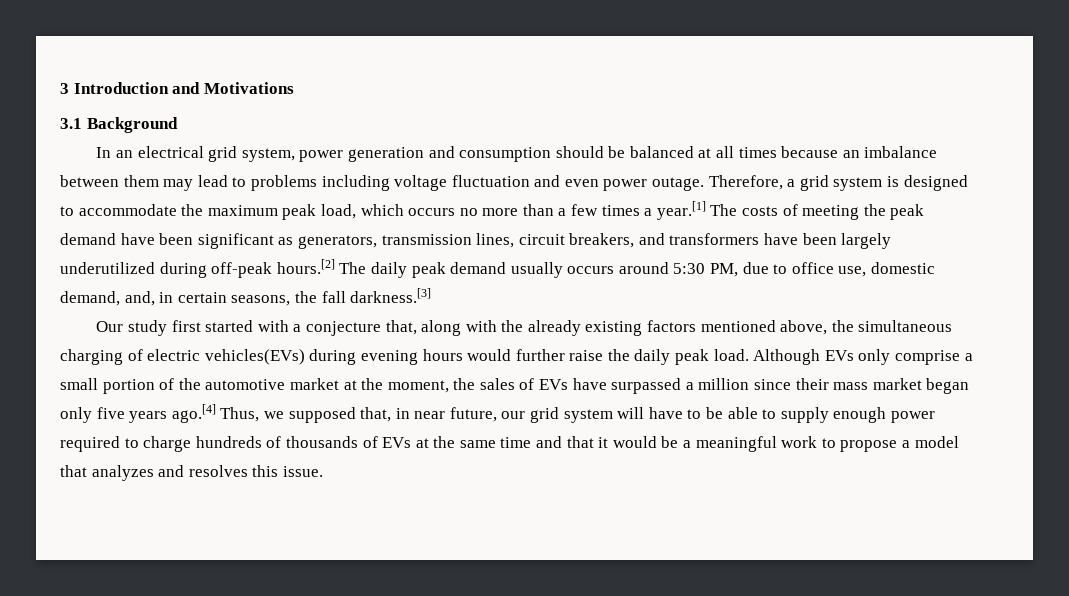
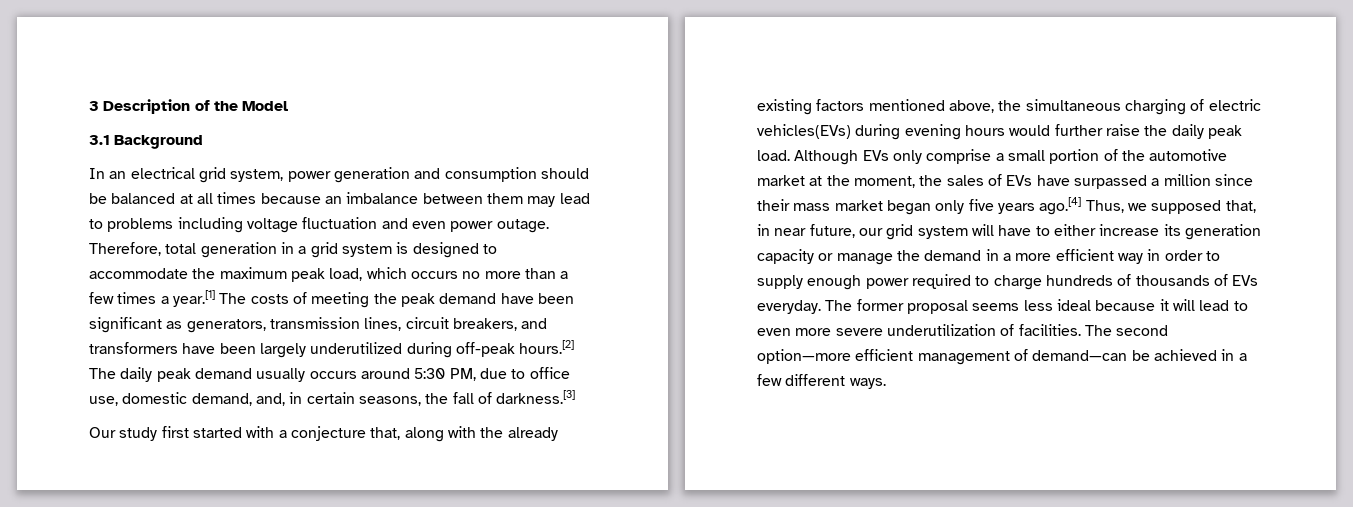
[73,82,294,94] Introduction and Motivations -> [103,99,289,114] Description of the Model
(783, 182) none -> [165,242,294,258] total generation in
(346, 297) none -> [477,392,492,404] of
[706,407,758,419] be able -> [1053,224,1261,240] [757,249,1203,265] either increase its generation capacity or manage the demand in a more efficient way in order
[415,436,959,452] [60,465,323,481] at the same time and that it would be a meaningful work to propose a model that analyzes and resolves this issue. -> [757,299,1248,314] [757,324,1169,336] [757,349,1247,365] [757,374,886,389] everyday. The former proposal seems less ideal because it will lead to even more severe underutilization of facilities. The second option—more efficient management of demand—can be achieved in a few different ways.

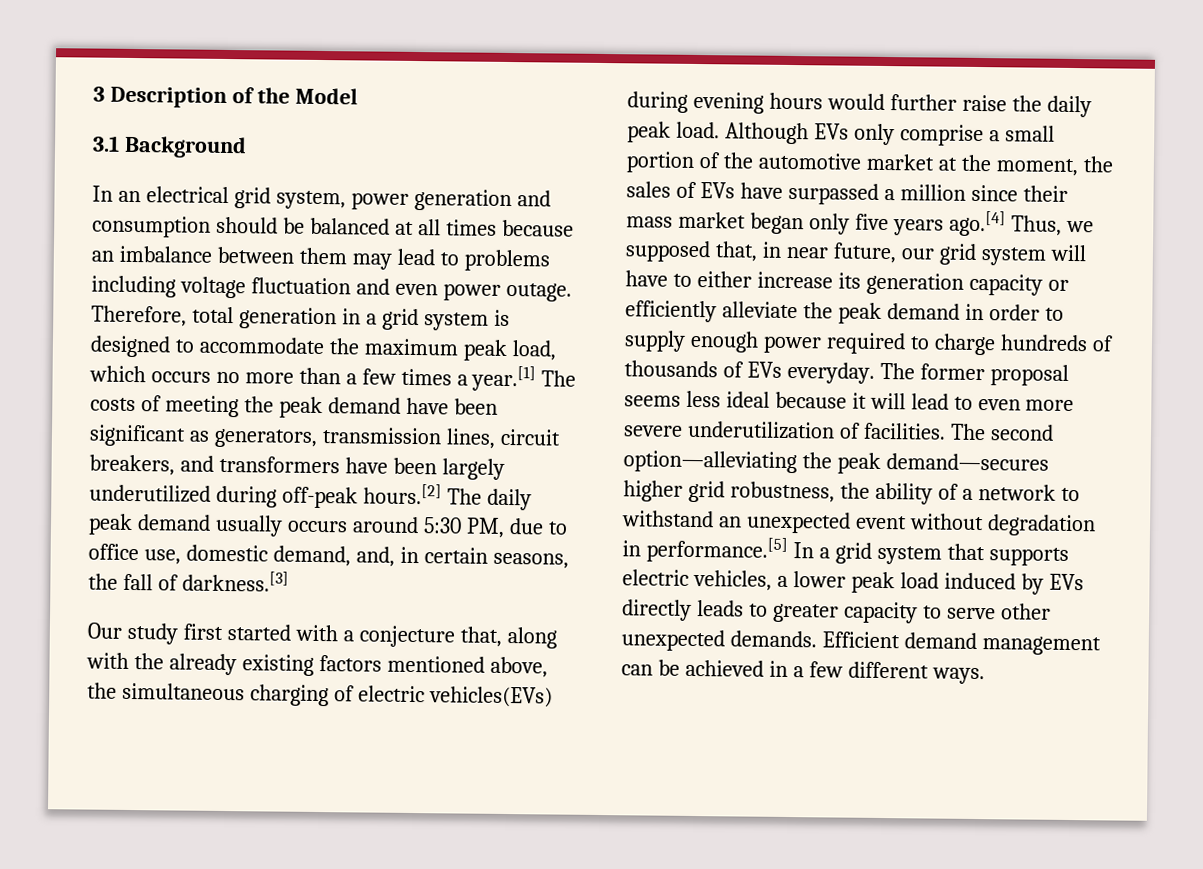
[836,249,1143,265] manage the demand in a more efficient way -> [625,300,960,324] efficiently alleviate the peak demand
[757,349,1128,365] option—more efficient management of demand—can -> [623,450,1049,474] [623,480,1080,505] [622,510,1096,537] [622,536,1069,566] [622,569,1084,595] [622,599,1051,624] [621,629,1101,656] [621,664,653,676] option—alleviating the peak demand—secures higher grid robustness, the ability of a network to withstand an unexpected event without degradation in performance.[5] In a grid system that supports electric vehicles, a lower peak load induced by EVs directly leads to greater capacity to serve other unexpected demands. Efficient demand management can

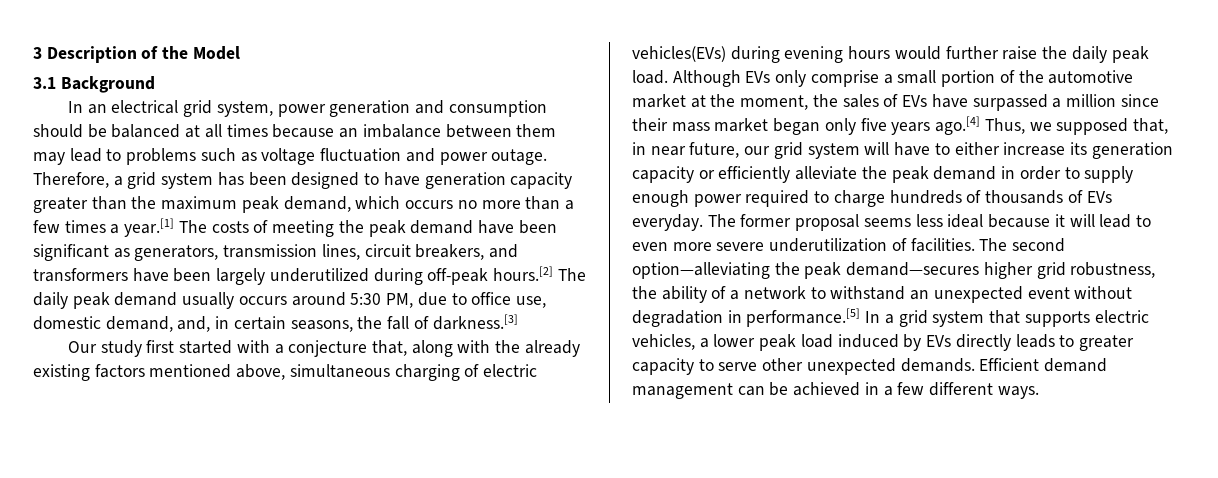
[91,275,176,298] including -> [200,148,257,162] such as
[394,283,438,296] even -> (435, 155) none
[191,306,510,331] [90,335,325,358] total generation in a grid system is designed to accommodate -> [113,172,573,189] [33,196,127,213] a grid system has been designed to have generation capacity greater than
[511,340,556,361] load, -> [283,196,351,212] demand,
[87,682,117,699] the -> (286, 372) none

